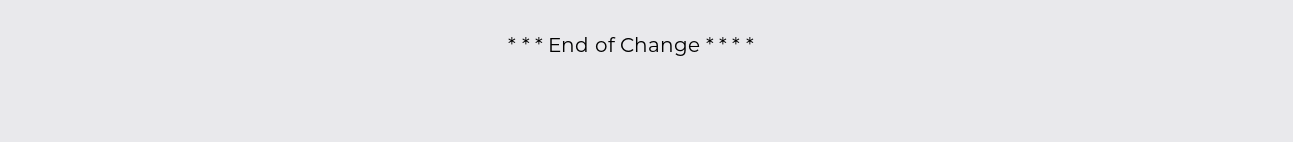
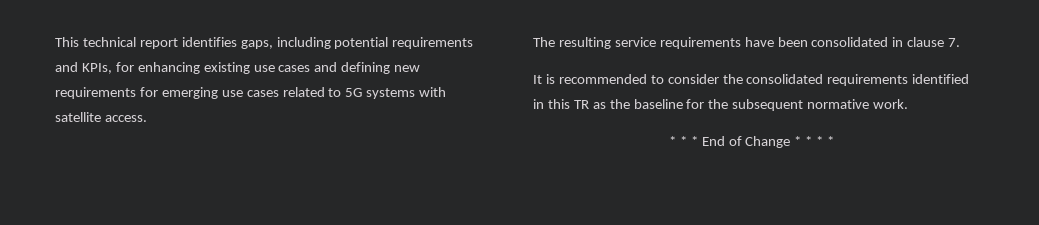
(508, 44) none -> [55,37,474,49] [55,62,421,74] [55,87,447,99] [55,112,147,122] [533,37,961,49] [533,74,970,86] [533,99,909,111] This technical report identifies gaps, including potential requirements and KPIs, for enhancing existing use cases and defining new requirements for emerging use cases related to 5G systems with satellite access. // The resulting service requirements have been consolidated in clause 7. // It is recommended to consider the consolidated requirements identified in this TR as the baseline for the subsequent normative work. //

